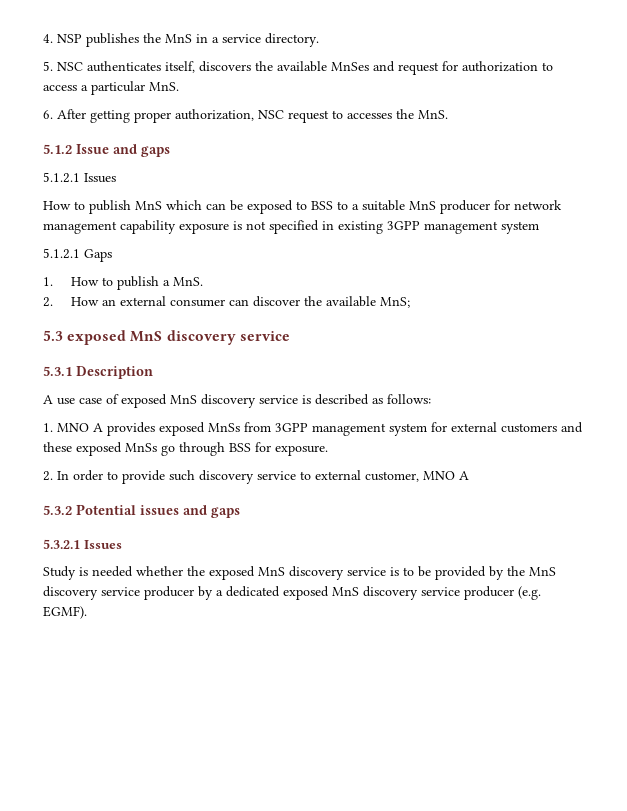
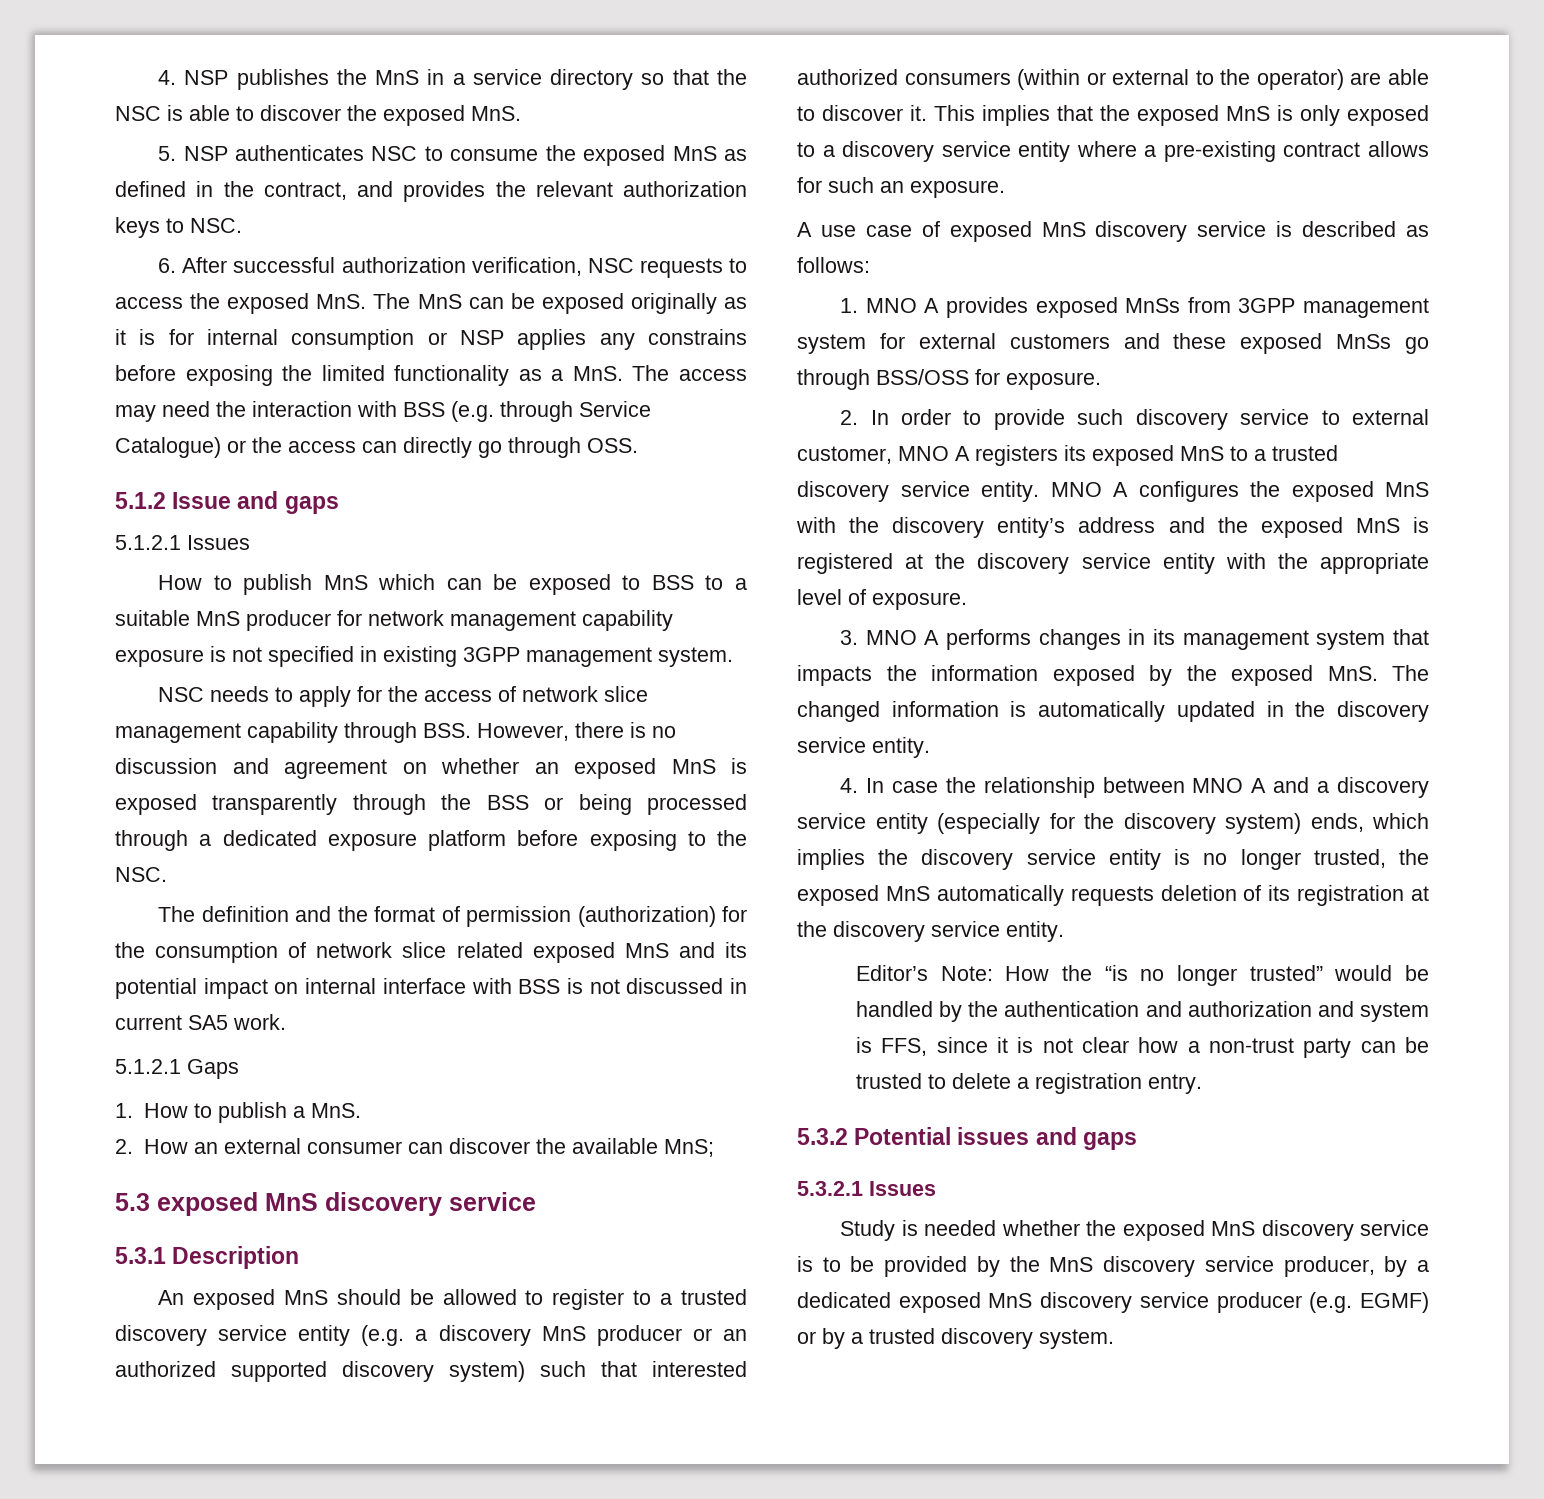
[265,33,319,47] [43,61,553,75] [43,81,179,95] [43,109,448,123] directory. // 5. NSC authenticates itself, discovers the available MnSes and request for authorization to access a particular MnS. // 6. After getting proper authorization, NSC request to accesses the MnS. -> [550,69,748,90] [115,105,521,126] [158,145,747,166] [115,181,747,202] [115,217,242,238] [158,257,747,278] [115,293,748,314] [115,329,747,350] [115,365,747,386] [115,401,651,422] [115,437,638,458] directory so that the NSC is able to discover the exposed MnS. // 5. NSP authenticates NSC to consume the exposed MnS as defined in the contract, and provides the relevant authorization keys to NSC. // 6. After successful authorization verification, NSC requests to access the exposed MnS. The MnS can be exposed originally as it is for internal consumption or NSP applies any constrains before exposing the limited functionality as a MnS. The access may need the interaction with BSS (e.g. through Service Catalogue) or the access can directly go through OSS.
[501,221,539,234] system -> [658,647,733,667] [158,686,649,707] [115,722,676,743] [115,758,747,779] [115,794,748,815] [115,830,747,851] [115,867,167,882] [158,906,747,927] [115,942,747,963] [115,978,747,999] [115,1014,286,1030] system. // NSC needs to apply for the access of network slice management capability through BSS. However, there is no discussion and agreement on whether an exposed MnS is exposed transparently through the BSS or being processed through a dedicated exposure platform before exposing to the NSC. // The definition and the format of permission (authorization) for the consumption of network slice related exposed MnS and its potential impact on internal interface with BSS is not discussed in current SA5 work.
(153, 372) none -> [158,1289,747,1310] [115,1325,747,1346] [115,1361,747,1382] [797,69,1429,90] [797,105,1429,126] [797,141,1429,162] [797,177,1005,198] // An exposed MnS should be allowed to register to a trusted discovery service entity (e.g. a discovery MnS producer or an authorized supported discovery system) such that interested authorized consumers (within or external to the operator) are able to discover it. This implies that the exposed MnS is only exposed to a discovery service entity where a pre-existing contract allows for such an exposure.
[229,443,251,452] BSS -> [876,369,969,385] BSS/OSS
(469, 475) none -> [975,445,1338,466] [797,481,1429,502] [796,517,1429,538] [797,553,1429,574] [797,589,967,610] [840,629,1429,650] [797,665,1429,686] [797,701,1429,722] [797,737,930,758] [840,777,1429,798] [797,813,1429,834] [797,849,1429,870] [797,885,1429,906] [797,921,1064,942] [855,965,1429,986] [855,1001,1429,1022] [855,1037,1429,1058] [855,1073,1202,1094] registers its exposed MnS to a trusted discovery service entity. MNO A configures the exposed MnS with the discovery entity’s address and the exposed MnS is registered at the discovery service entity with the appropriate level of exposure. // 3. MNO A performs changes in its management system that impacts the information exposed by the exposed MnS. The changed information is automatically updated in the discovery service entity. // 4. In case the relationship between MNO A and a discovery service entity (especially for the discovery system) ends, which implies the discovery service entity is no longer trusted, the exposed MnS automatically requests deletion of its registration at the discovery service entity. // Editor’s Note: How the “is no longer trusted” would be handled by the authentication and authorization and system is FFS, since it is not clear how a non-trust party can be trusted to delete a registration entry.
[144,586,194,600] producer -> [1283,1256,1375,1277] producer,
[43,606,87,619] EGMF). -> [1360,1292,1429,1313] [797,1328,1114,1349] EGMF) or by a trusted discovery system.

